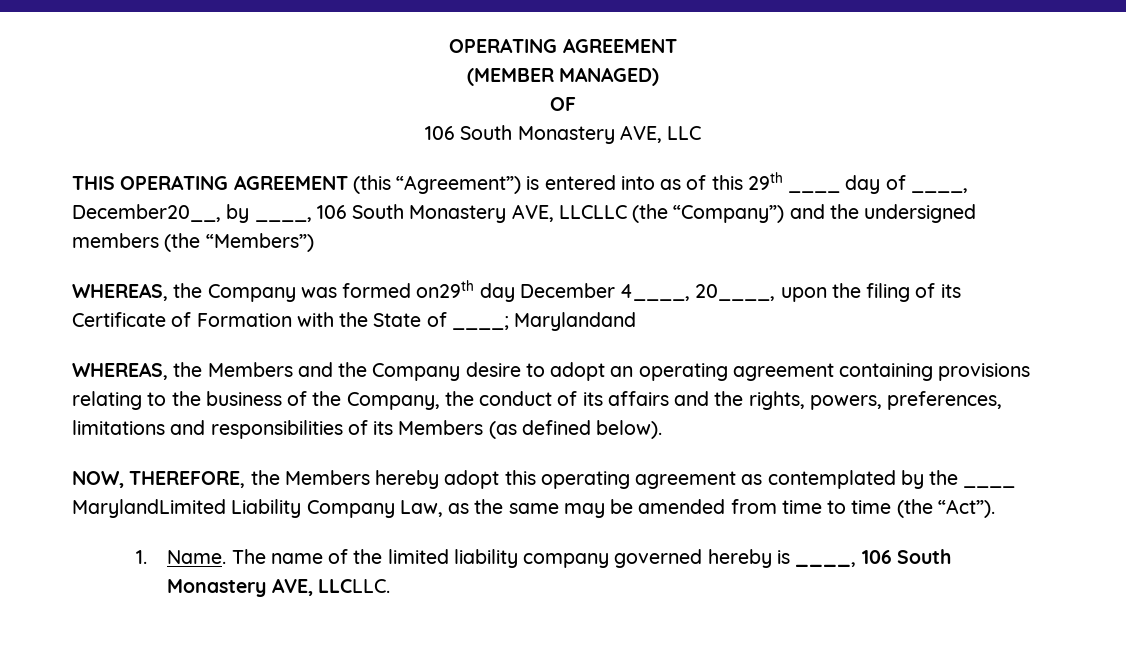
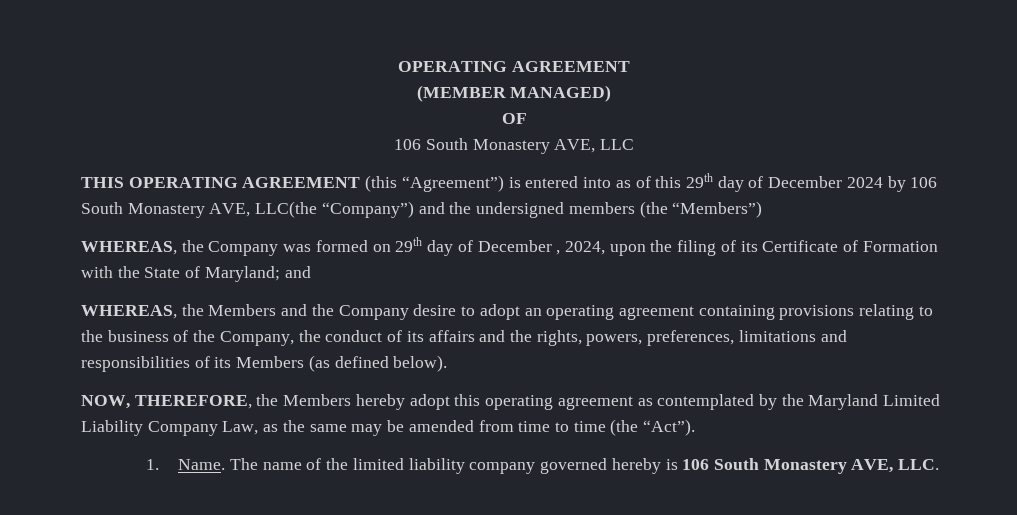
[788,175,968,194] [72,204,669,223] ____ day of ____, December20__, by ____, 106 South Monastery AVE, LLCLLC (the -> [717,176,938,192] [81,201,318,218] day of December 2024 by 106 South Monastery AVE, LLC(the
[416,280,776,302] on29th day December 4____, 20____, -> [372,237,605,256] on 29th day of December , 2024,
[451,312,637,331] ____; Marylandand -> [204,266,311,282] Maryland; and
[963,485,1016,488] [72,499,226,518] ____ MarylandLimited -> [808,394,941,410] Maryland Limited
[795,549,951,567] [167,578,390,597] ____, 106 South Monastery AVE, LLCLLC. -> [682,458,940,474] 106 South Monastery AVE, LLC.

